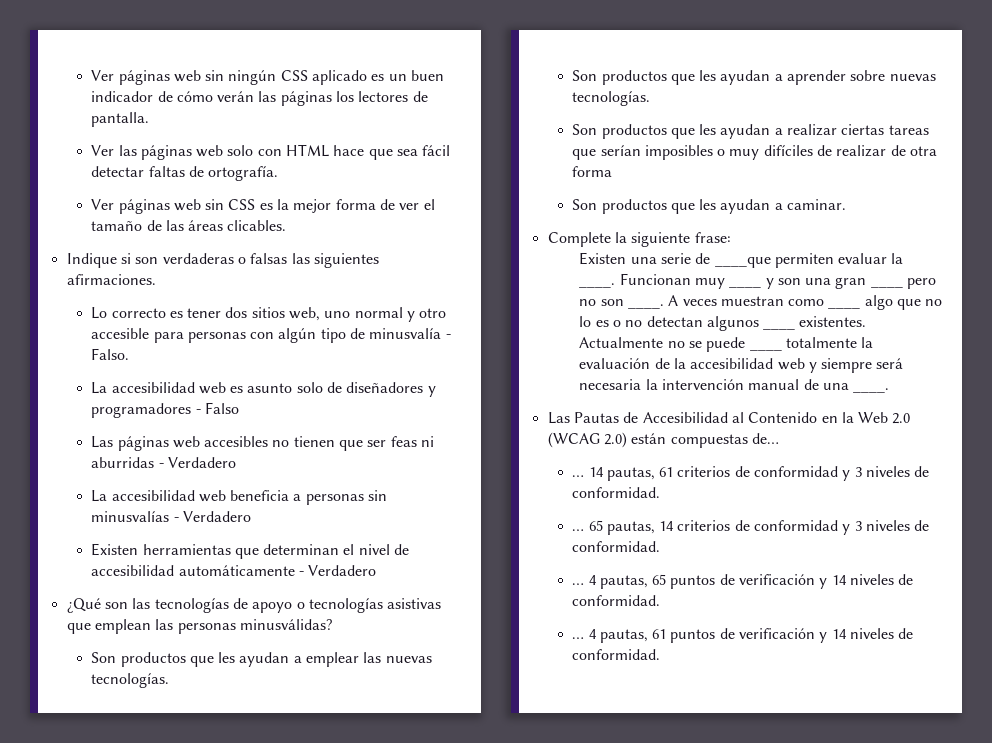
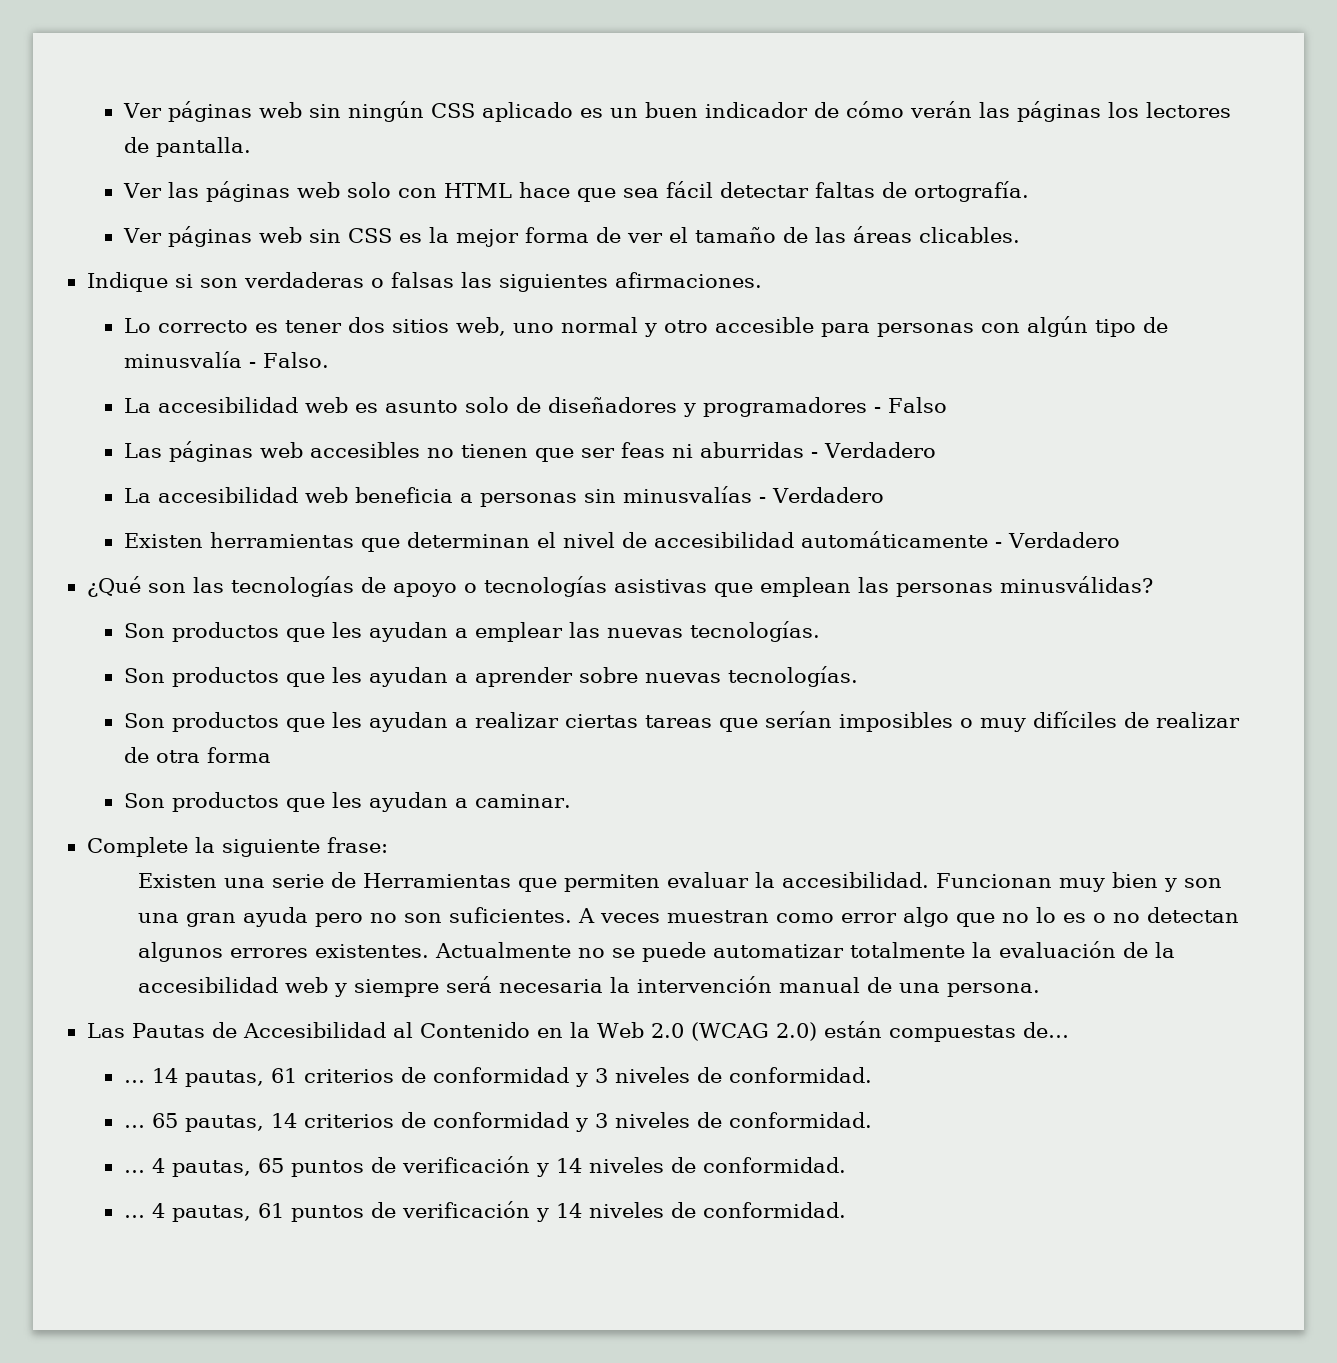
[714,257,771,268] ____que -> [363,873,558,892] Herramientas que
[579,283,616,288] ____. -> [782,872,930,888] accesibilidad.
[729,285,762,288] ____ -> [1112,872,1159,888] bien
[870,285,903,288] ____ -> [243,907,309,927] ayuda
[627,304,664,309] ____. -> [449,907,573,923] suficientes.
[828,306,861,309] ____ -> [841,913,898,923] error
[763,327,796,330] ____ -> [230,948,309,958] errores
[749,348,782,351] ____ -> [713,944,845,958] automatizar
[853,388,890,393] ____. -> [947,983,1041,997] persona.

